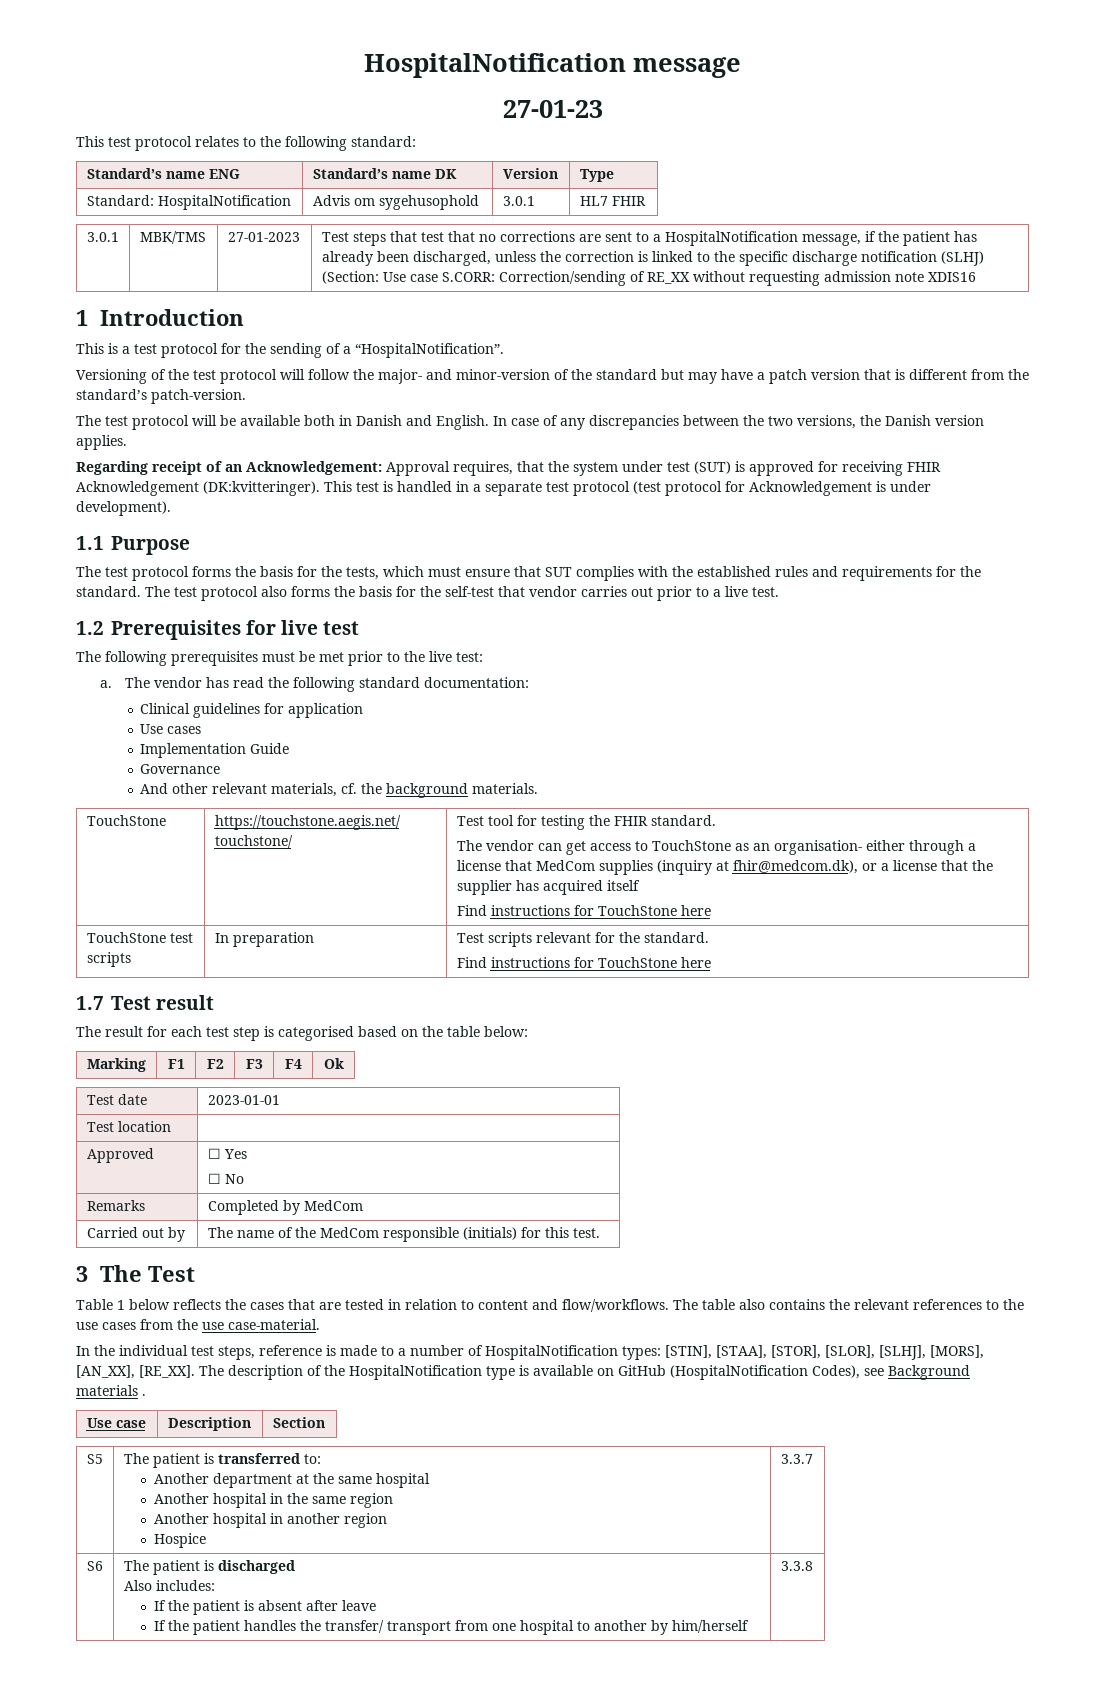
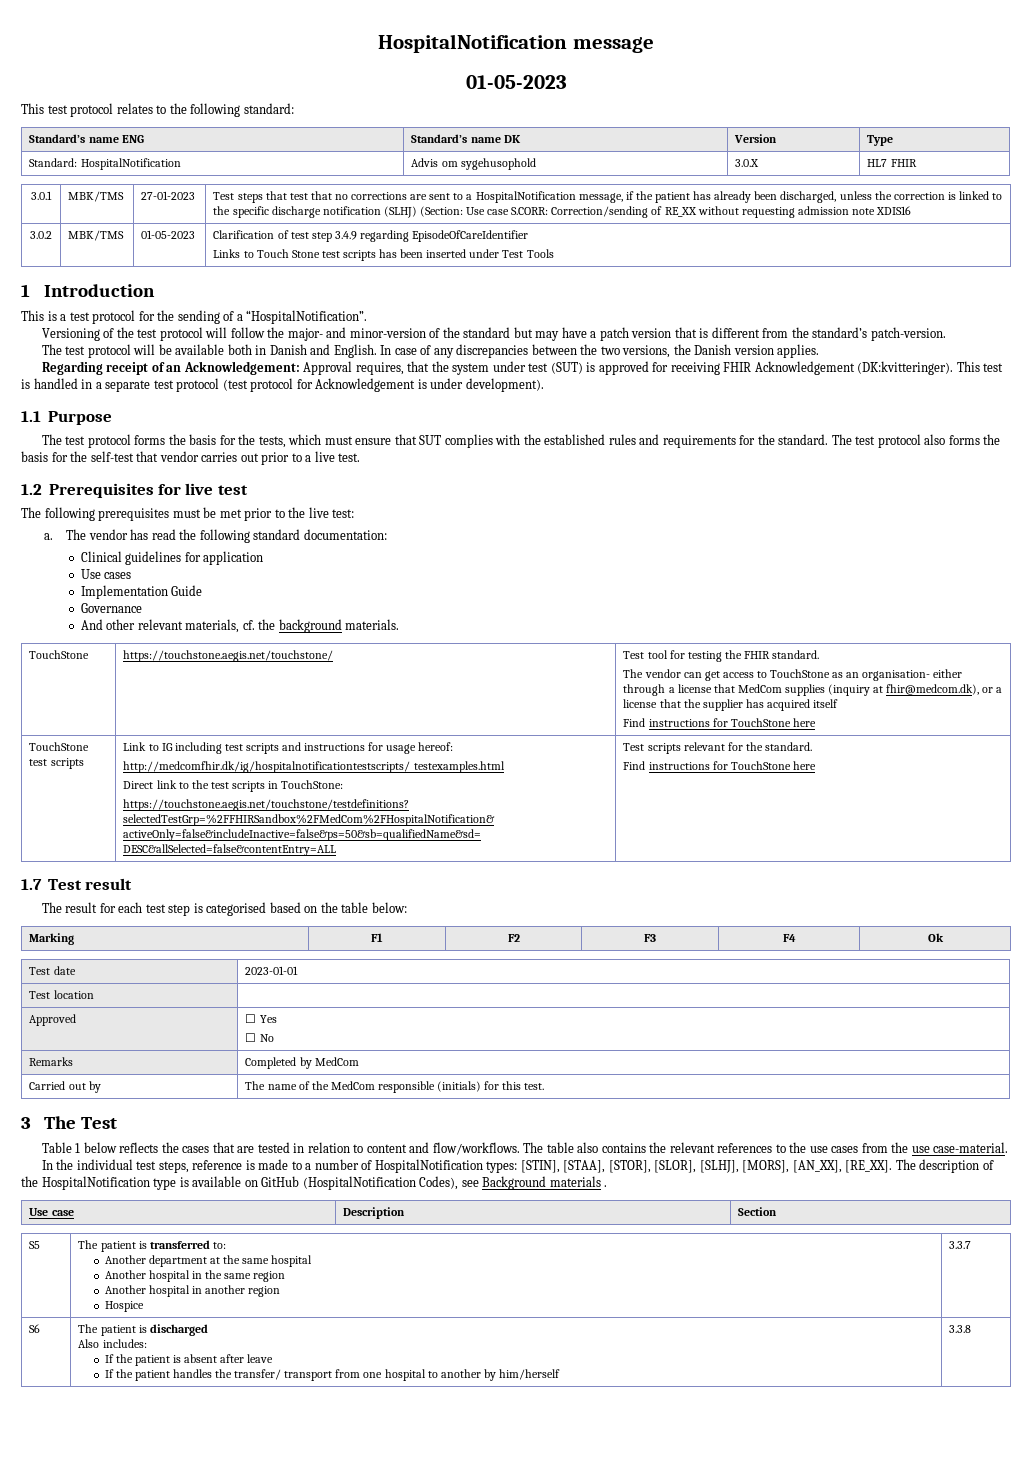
[502,100,603,118] 27-01-23 -> [465,75,567,89] 01-05-2023
[502,196,535,206] 3.0.1 -> [735,159,760,167] 3.0.X
(976, 277) none -> [30,231,52,239] [68,230,125,241] [141,230,196,239] [213,230,529,242] [213,249,554,261] // 3.0.2 | MBK/TMS | 01-05-2023 | Clarification of test step 3.4.9 regarding EpisodeOfCareIdentifier // Links to Touch Stone test scripts has been inserted under Test Tools
[214,932,314,947] In preparation -> [123,742,454,754] [123,761,505,773] [123,780,344,792] [123,799,410,811] [123,814,496,826] [123,829,482,841] [123,844,337,856] Link to IG including test scripts and instructions for usage hereof: // http://medcomfhir.dk/ig/hospitalnotificationtestscripts/ testexamples.html // Direct link to the test scripts in TouchStone: // https://touchstone.aegis.net/touchstone/testdefinitions? selectedTestGrp=%2FFHIRSandbox%2FMedCom%2FHospitalNotification& activeOnly=false&includeInactive=false&ps=50&sb=qualifiedName&sd= DESC&allSelected=false&contentEntry=ALL

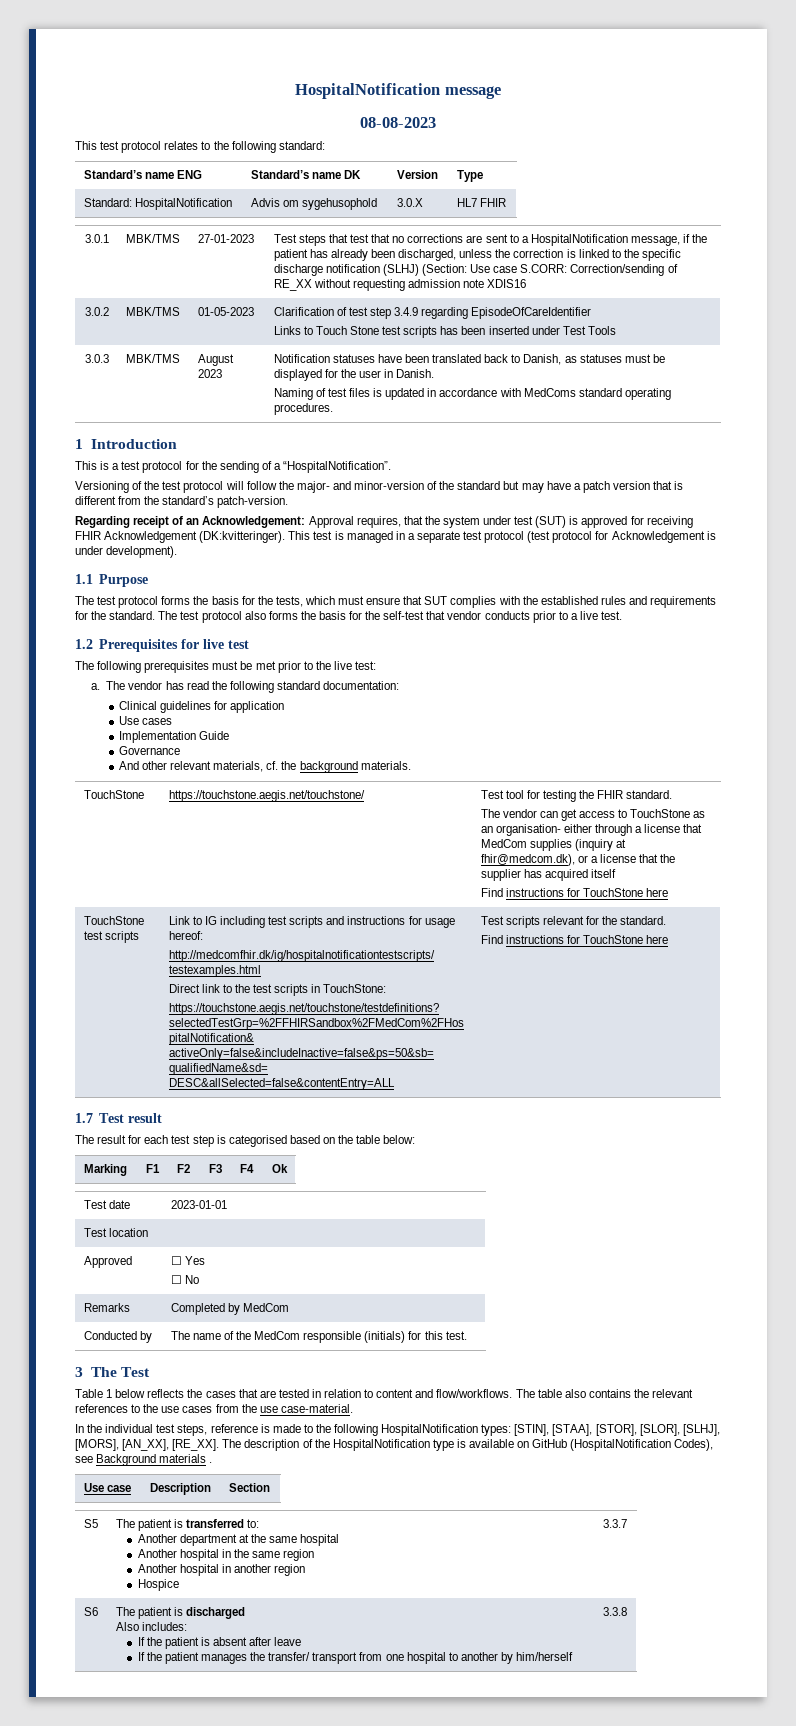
[465,75,567,89] 01-05-2023 -> [360,117,436,128] 08-08-2023
(554, 253) none -> [84,354,109,363] [125,354,180,363] [197,354,234,366] [197,369,222,378] [273,354,665,365] [273,369,435,381] [273,388,671,400] [273,403,333,415] // 3.0.3 | MBK/TMS | August 2023 | Notification statuses have been translated back to Danish, as statuses must be displayed for the user in Danish. // Naming of test files is updated in accordance with MedComs standard operating procedures.
[41,344,820,358] // The test protocol will be available both in Danish and English. In case of any discrepancies between the two versions, the Danish version applies. -> (289, 502) none
[33,378,78,389] handled -> [346,531,393,543] managed
[201,452,259,462] carries out -> [484,611,530,620] conducts
[29,1081,86,1090] Carried out -> [83,1331,137,1340] Conducted
[305,1159,373,1170] a number of -> [315,1424,379,1436] the following
[172,1369,212,1378] handles -> [201,1654,248,1664] manages

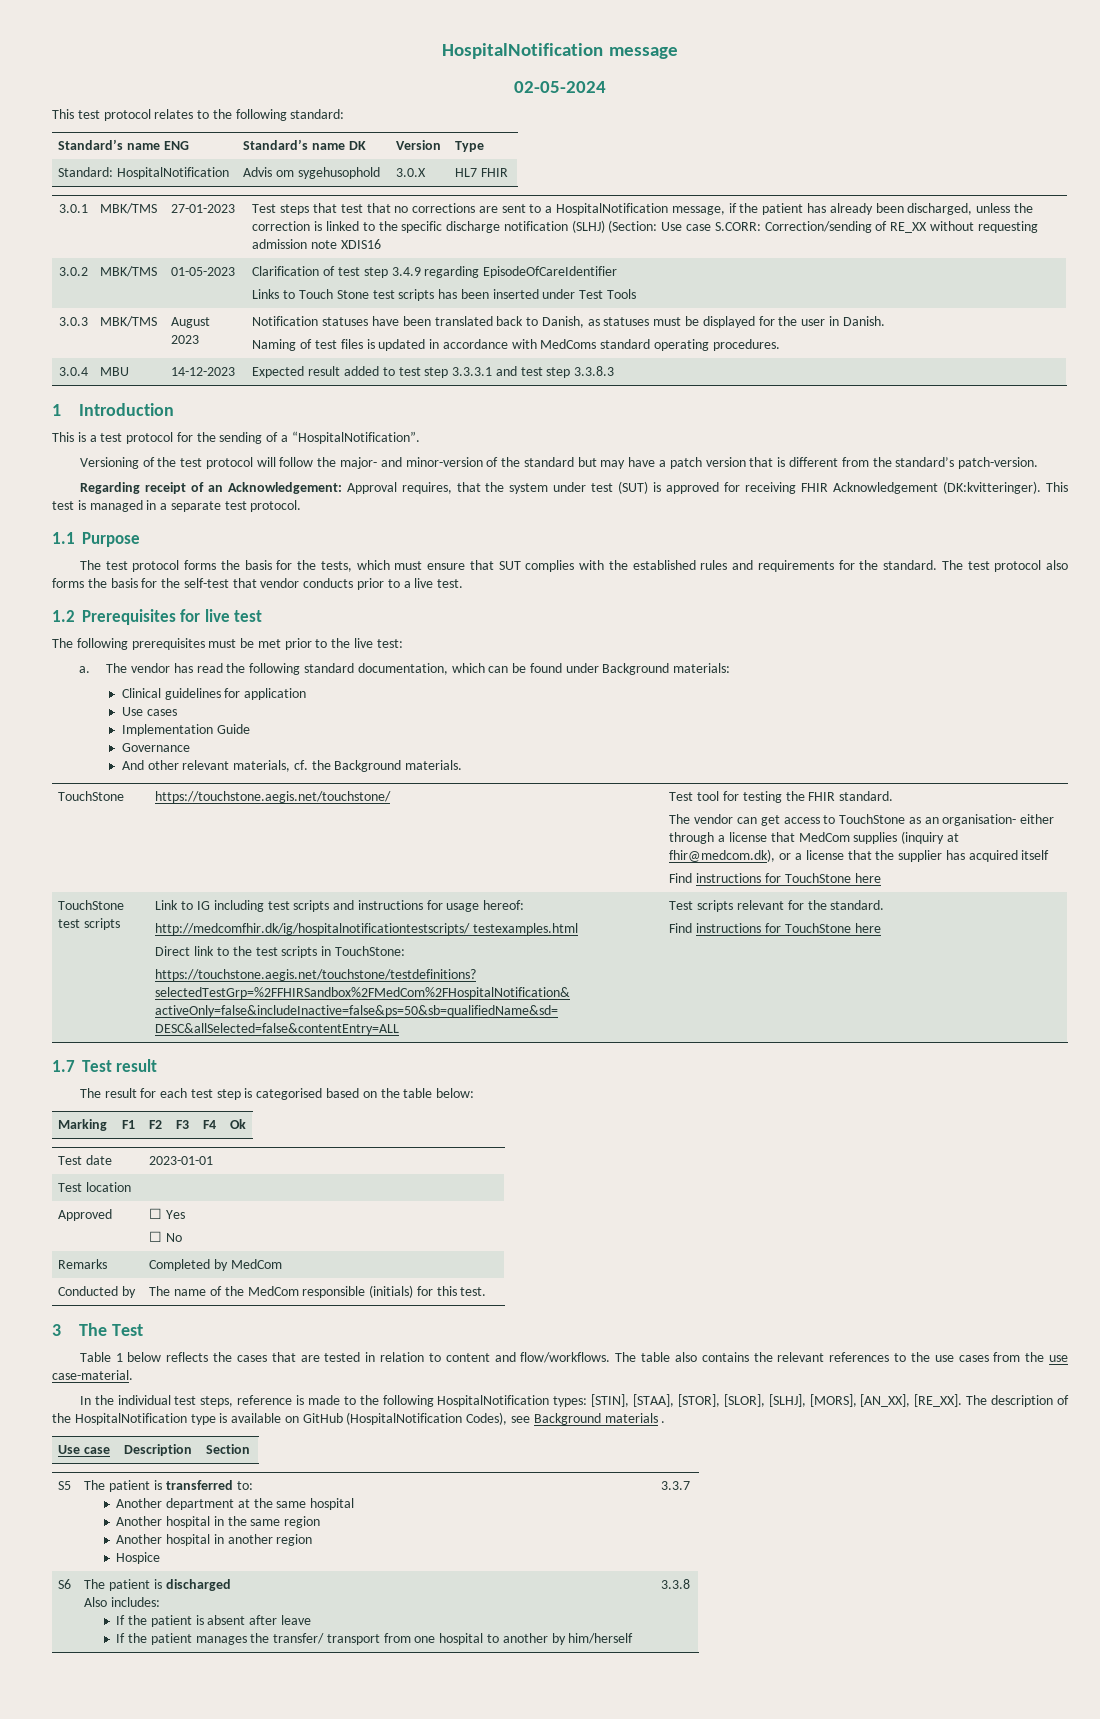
[360,117,436,128] 08-08-2023 -> [514,81,606,93] 02-05-2024
(333, 409) none -> [59,367,88,376] [100,367,130,376] [171,367,236,376] [252,366,615,378] // 3.0.4 | MBU | 14-12-2023 | Expected result added to test step 3.3.3.1 and test step 3.3.8.3
[484,531,716,543] [75,546,178,558] protocol (test protocol for Acknowledgement is under development). -> [250,500,302,512] protocol.
[323,681,400,690] documentation: -> [357,663,731,675] documentation, which can be found under Background materials:
[299,761,358,773] background -> [334,760,402,772] Background

